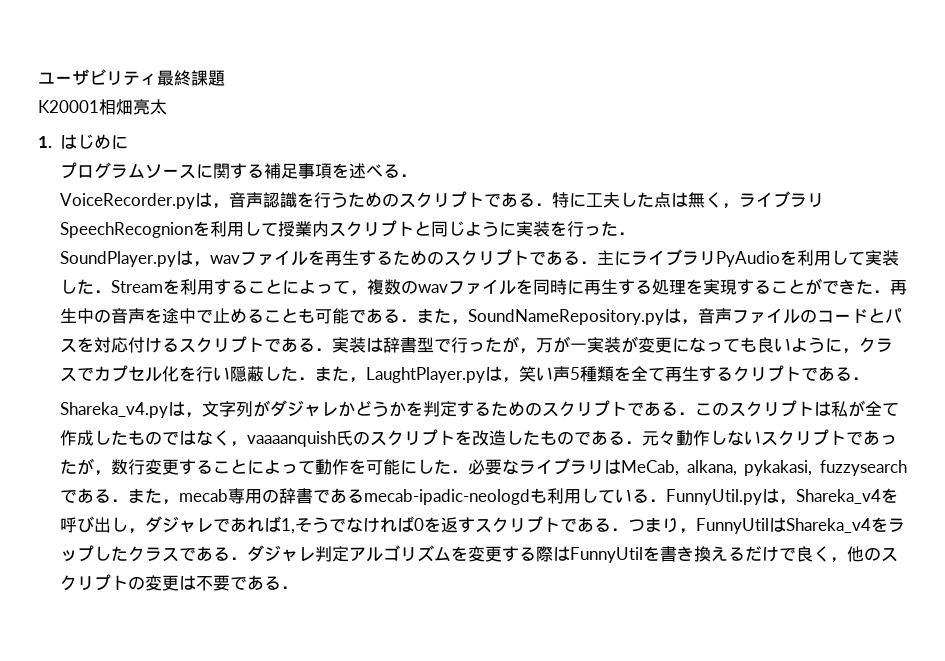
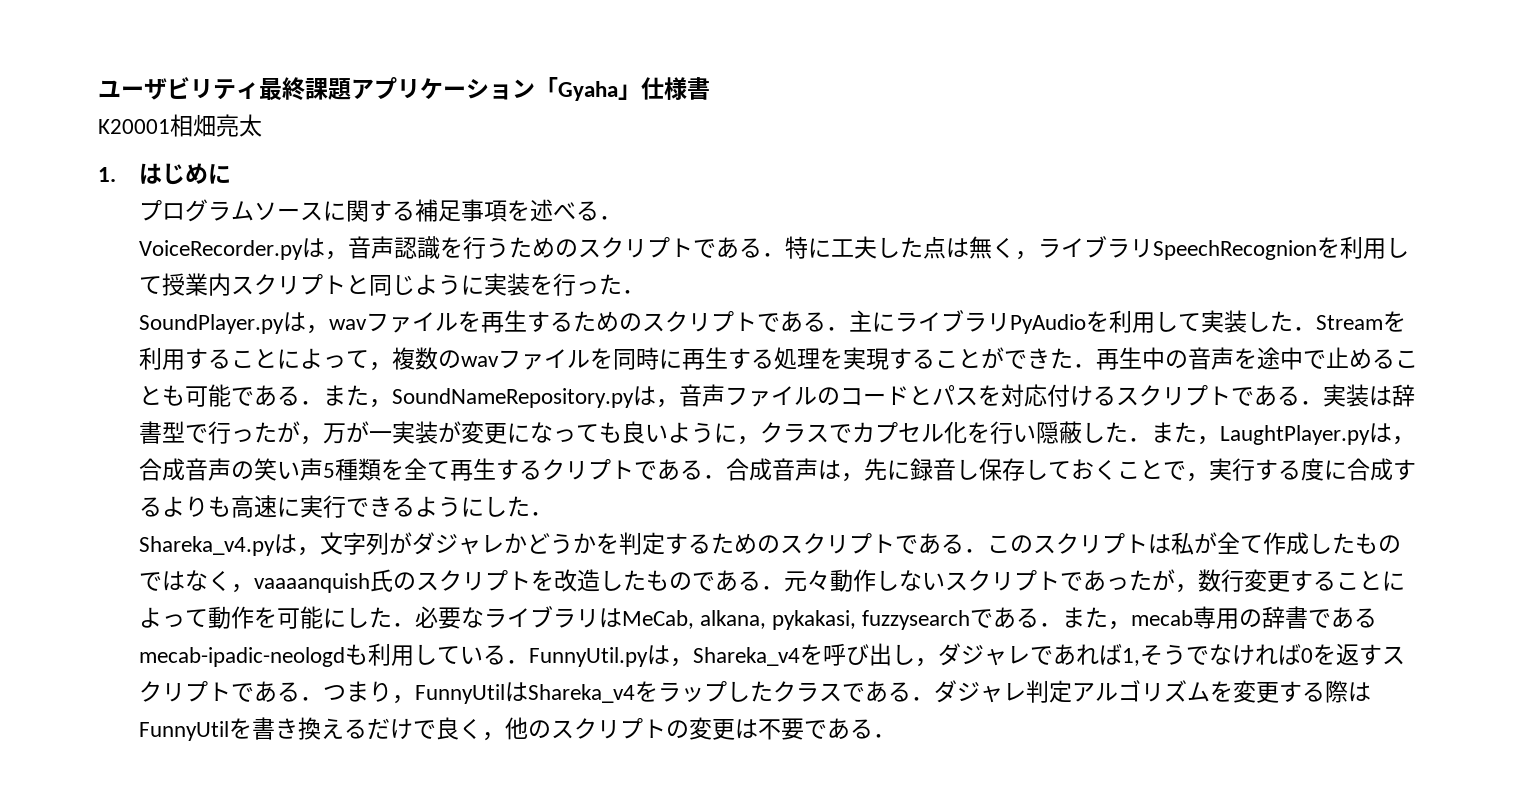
(225, 78) none -> [351,77,710,101] アプリケーション「Gyaha」仕様書
(519, 380) none -> [138,458,254,481] 合成音声の
(869, 378) none -> [725,458,1416,482] [138,495,553,518] 合成音声は，先に録音し保存しておくことで，実行する度に合成するよりも高速に実行できるようにした．

